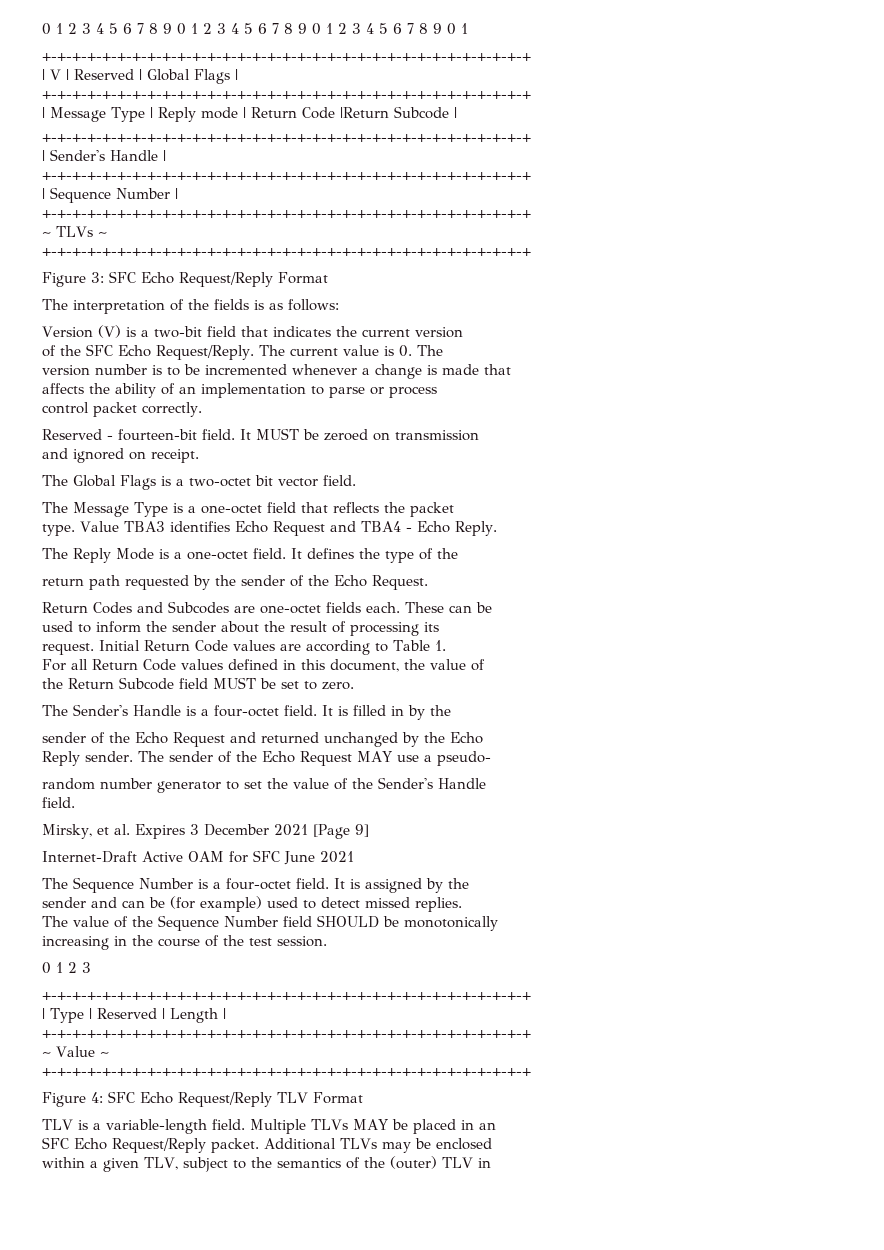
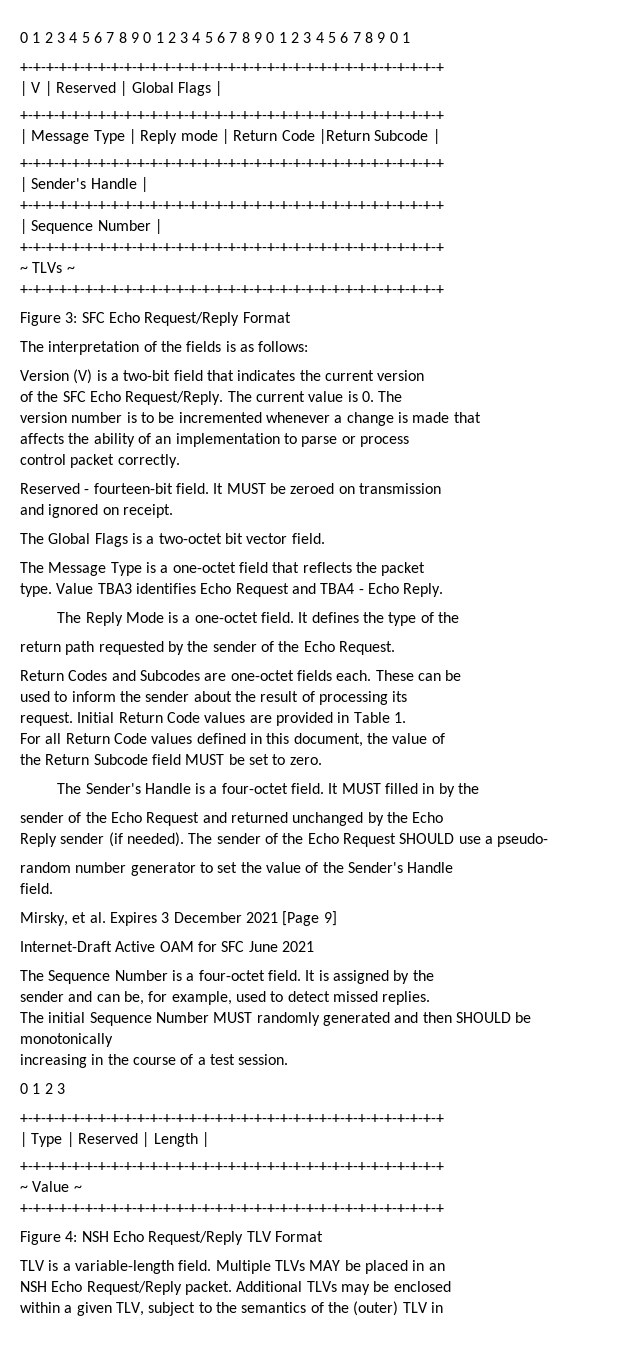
[306,640,388,655] according to -> [275,712,350,726] provided in
[338,706,348,716] is -> [341,783,381,794] MUST
[85,751,133,762] sender. -> [60,832,184,847] sender (if needed).
[356,751,392,762] MAY -> [399,833,455,844] SHOULD
[149,896,262,912] be (for example) -> [123,991,232,1005] be, for example,
[73,915,312,931] value of the Sequence Number field -> [48,1012,452,1026] initial Sequence Number MUST randomly generated and then
[223,935,244,946] the -> [197,1057,206,1065] a
[108,1091,135,1103] SFC -> [81,1231,109,1242] NSH
[42,1137,69,1149] SFC -> [20,1281,47,1292] NSH

